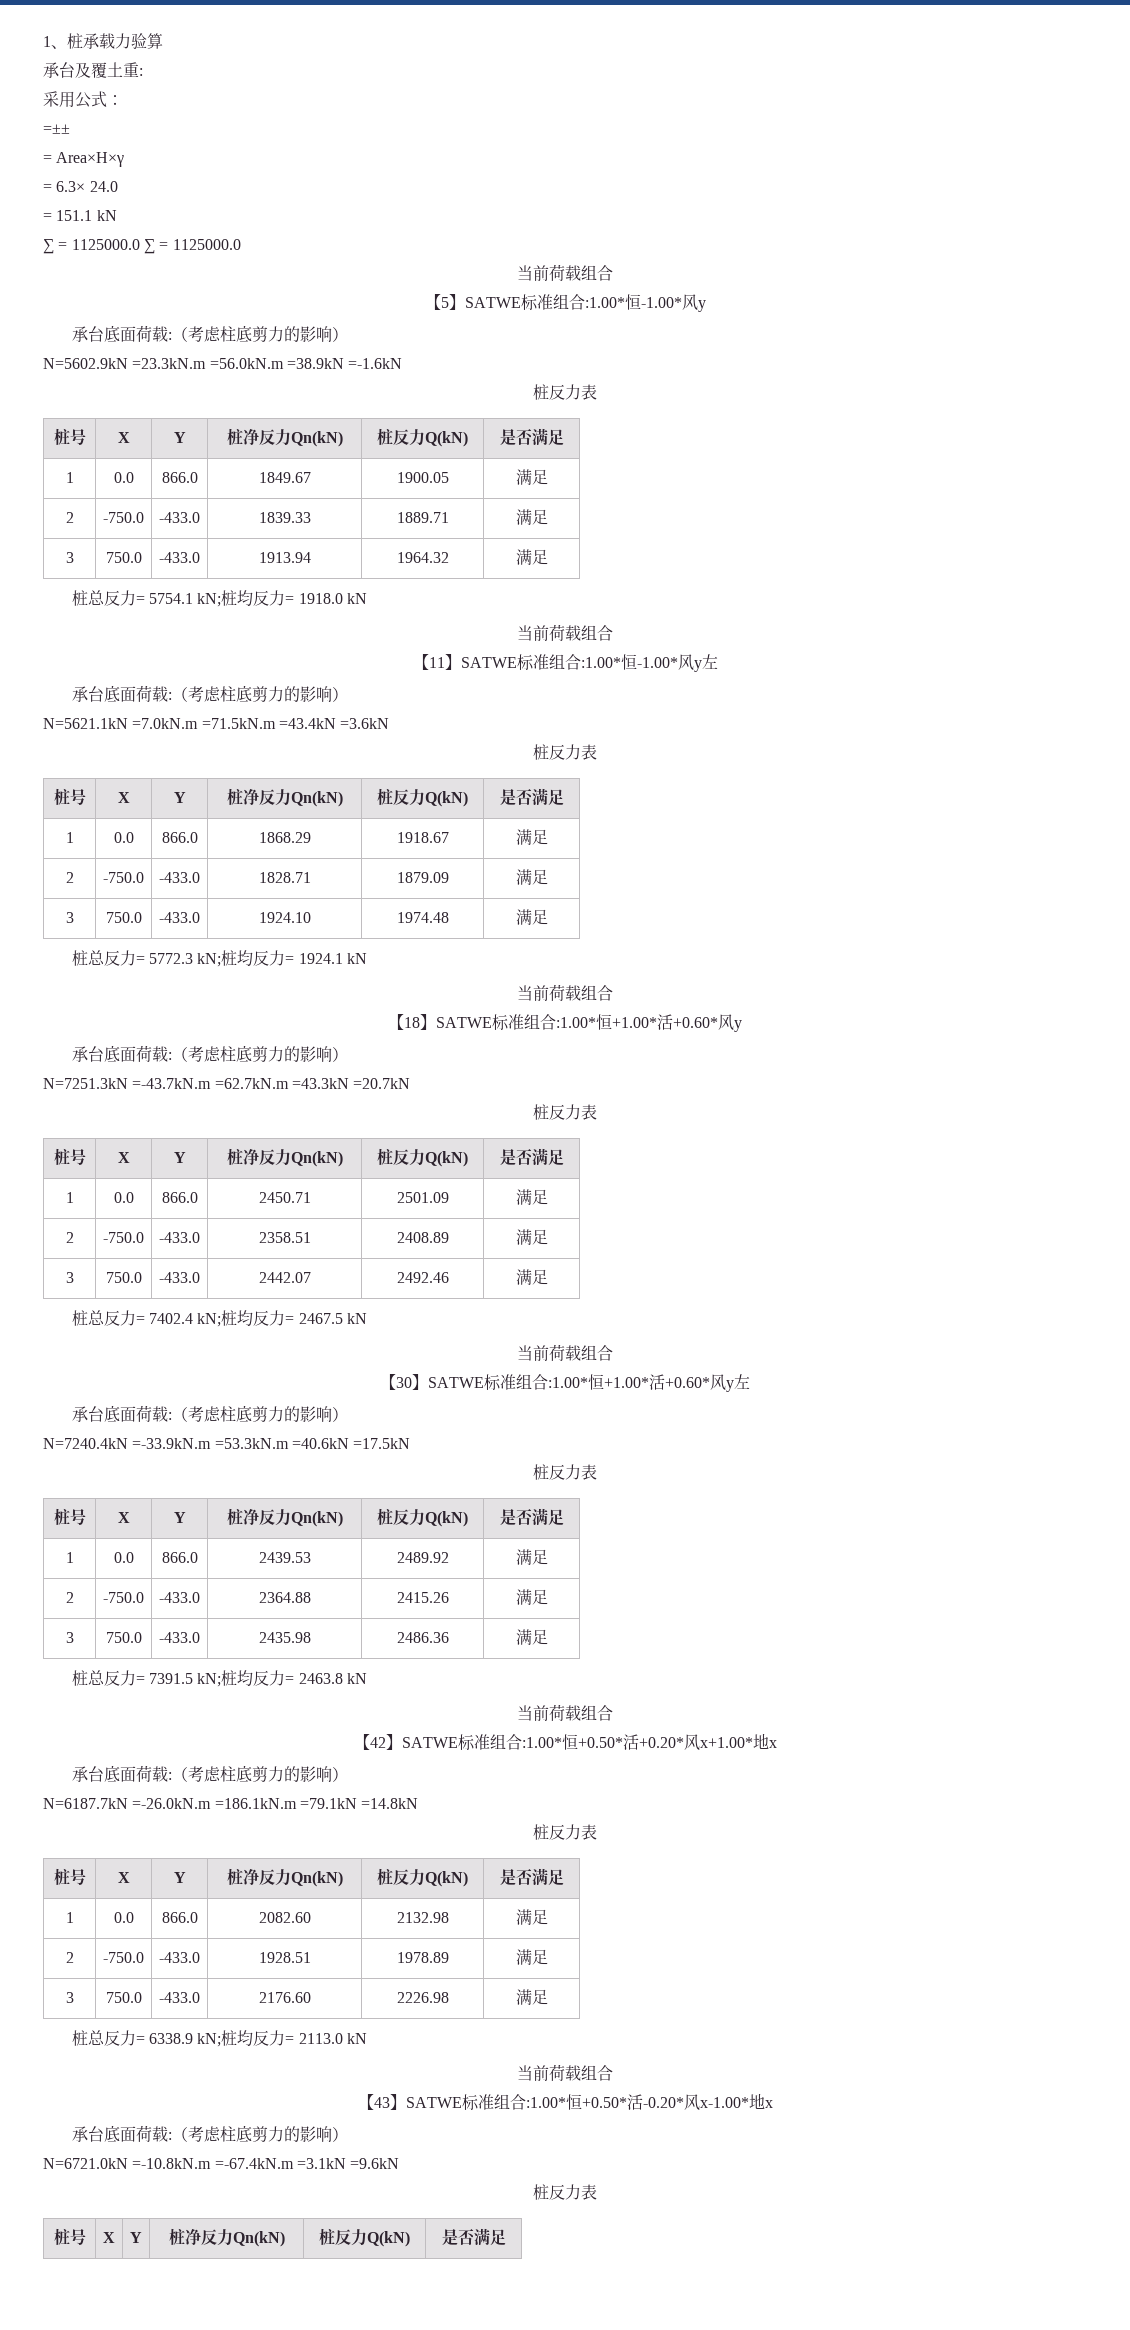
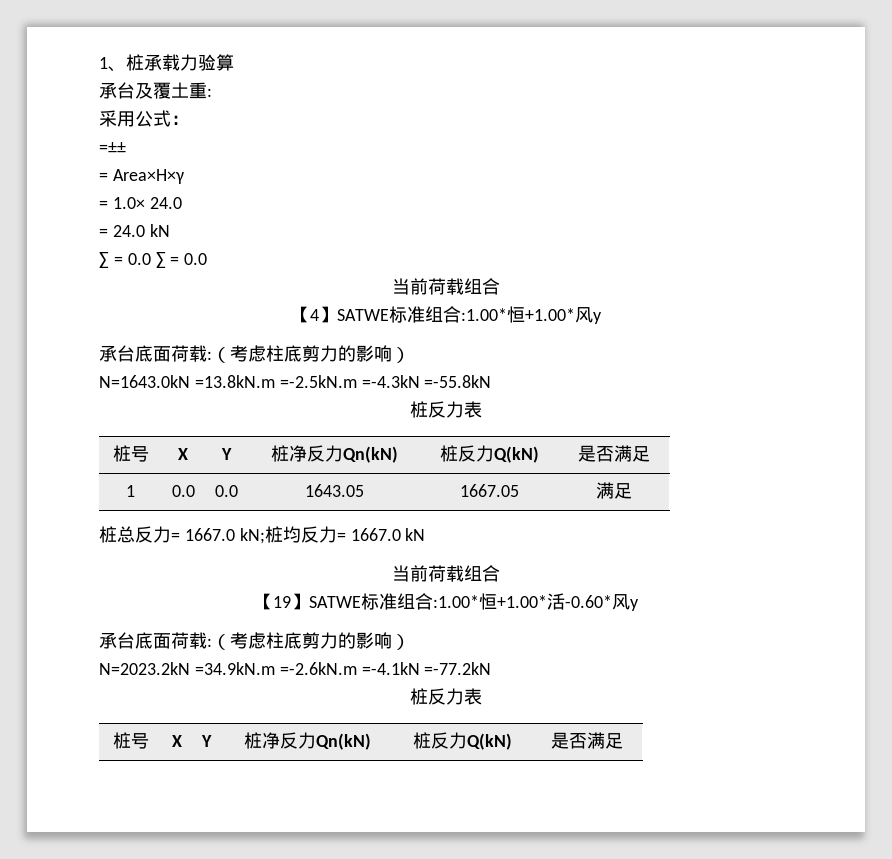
[56,181,86,192] 6.3× -> [112,197,145,209] 1.0×
[56,210,93,221] 151.1 -> [112,225,145,237] 24.0
[71,239,241,254] [517,264,613,281] [424,294,682,311] 1125000.0 ∑ = 1125000.0 // 当前荷载组合 // 【5】SATWE标准组合:1.00*恒-1.00* -> [127,252,208,268] [392,278,500,295] [291,306,575,323] 0.0 ∑ = 0.0 // 当前荷载组合 // 【4】SATWE标准组合:1.00*恒+1.00*
[43,358,403,369] N=5602.9kN =23.3kN.m =56.0kN.m =38.9kN =-1.6kN -> [99,375,492,388] N=1643.0kN =13.8kN.m =-2.5kN.m =-4.3kN =-55.8kN
[161,472,198,483] [258,472,311,483] [396,472,449,483] [515,469,548,485] [65,512,74,523] [103,512,144,523] [159,512,200,523] [258,512,311,523] [396,512,449,523] [515,509,548,525] [65,552,74,563] [105,552,142,563] [159,552,200,563] [258,552,311,563] [396,552,449,563] [515,549,548,565] [71,590,368,607] [517,624,613,641] [412,654,718,672] 866.0 | 1849.67 | 1900.05 | 满足 // 2 | -750.0 | -433.0 | 1839.33 | 1889.71 | 满足 // 3 | 750.0 | -433.0 | 1913.94 | 1964.32 | 满足 // 桩总反力= 5754.1 kN;桩均反力= 1918.0 kN // 当前荷载组合 // 【11】SATWE标准组合:1.00*恒-1.00*风y左 -> [215,485,238,497] [305,484,364,497] [460,484,519,497] [596,482,632,499] [99,526,426,544] [392,565,500,582] [254,593,639,611] 0.0 | 1643.05 | 1667.05 | 满足 // 桩总反力= 1667.0 kN;桩均反力= 1667.0 kN // 当前荷载组合 // 【19】SATWE标准组合:1.00*恒+1.00*活-0.60*风y
[43,718,390,729] N=5621.1kN =7.0kN.m =71.5kN.m =43.4kN =3.6kN -> [99,662,492,675] N=2023.2kN =34.9kN.m =-2.6kN.m =-4.1kN =-77.2kN
[65,832,74,843] [113,832,134,843] [161,832,198,843] [258,832,311,843] [396,832,449,843] [515,829,548,845] [65,872,74,883] [103,872,144,883] [159,872,200,883] [258,872,311,883] [396,872,449,883] [515,869,548,885] [65,912,74,923] [105,912,142,923] [159,912,200,923] [258,912,311,923] [396,912,449,923] [515,909,548,925] [71,950,368,967] [517,984,613,1001] [388,1014,742,1032] [71,1045,348,1062] [43,1078,411,1089] [533,1104,597,1120] [53,1148,86,1165] [117,1152,130,1163] [173,1152,186,1163] [226,1148,343,1167] [377,1148,468,1167] [499,1148,564,1166] [65,1192,74,1203] [113,1192,134,1203] [161,1192,198,1203] [258,1192,311,1203] [396,1192,449,1203] [515,1189,548,1205] [65,1232,74,1243] [103,1232,144,1243] [159,1232,200,1243] [258,1232,311,1243] [396,1232,449,1243] [515,1229,548,1245] [65,1272,74,1283] [105,1272,142,1283] [159,1272,200,1283] [258,1272,311,1283] [396,1272,449,1283] [515,1269,548,1285] [71,1310,368,1327] [517,1344,613,1361] [380,1374,750,1392] [71,1405,348,1422] [43,1438,411,1449] [533,1464,597,1480] [53,1508,86,1525] [117,1512,130,1523] [173,1512,186,1523] [226,1508,343,1527] [377,1508,468,1527] [499,1508,564,1526] [65,1552,74,1563] [113,1552,134,1563] [161,1552,198,1563] [258,1552,311,1563] [396,1552,449,1563] [515,1549,548,1565] [65,1592,74,1603] [103,1592,144,1603] [159,1592,200,1603] [258,1592,311,1603] [396,1592,449,1603] [515,1589,548,1605] [65,1632,74,1643] [105,1632,142,1643] [159,1632,200,1643] [258,1632,311,1643] [396,1632,449,1643] [515,1629,548,1645] [71,1670,368,1687] [517,1704,613,1721] [353,1733,777,1751] [71,1765,348,1782] [43,1798,419,1809] [533,1824,597,1840] [53,1868,86,1885] [117,1872,130,1883] [173,1872,186,1883] [226,1868,343,1887] [377,1868,468,1887] [499,1868,564,1886] [65,1912,74,1923] [113,1912,134,1923] [161,1912,198,1923] [258,1912,311,1923] [396,1912,449,1923] [515,1909,548,1925] [65,1952,74,1963] [103,1952,144,1963] [159,1952,200,1963] [258,1952,311,1963] [396,1952,449,1963] [515,1949,548,1965] [65,1992,74,2003] [105,1992,142,2003] [159,1992,200,2003] [258,1992,311,2003] [396,1992,449,2003] [515,1989,548,2005] [71,2030,368,2047] [517,2064,613,2081] [357,2093,773,2111] [71,2125,348,2142] [43,2158,400,2169] [533,2184,597,2200] [53,2228,86,2245] [103,2232,115,2243] [130,2232,142,2243] [168,2228,285,2247] [319,2228,410,2247] [441,2228,506,2246] // 1 | 0.0 | 866.0 | 1868.29 | 1918.67 | 满足 // 2 | -750.0 | -433.0 | 1828.71 | 1879.09 | 满足 // 3 | 750.0 | -433.0 | 1924.10 | 1974.48 | 满足 // 桩总反力= 5772.3 kN;桩均反力= 1924.1 kN // 当前荷载组合 // 【18】SATWE标准组合:1.00*恒+1.00*活+0.60*风y // 承台底面荷载:（考虑柱底剪力的影响） // N=7251.3kN =-43.7kN.m =62.7kN.m =43.3kN =20.7kN // 桩反力表 // 桩号 | X | Y | 桩净反力Qn(kN) | 桩反力Q(kN) | 是否满足 // 1 | 0.0 | 866.0 | 2450.71 | 2501.09 | 满足 // 2 | -750.0 | -433.0 | 2358.51 | 2408.89 | 满足 // 3 | 750.0 | -433.0 | 2442.07 | 2492.46 | 满足 // 桩总反力= 7402.4 kN;桩均反力= 2467.5 kN // 当前荷载组合 // 【30】SATWE标准组合:1.00*恒+1.00*活+0.60*风y左 // 承台底面荷载:（考虑柱底剪力的影响） // N=7240.4kN =-33.9kN.m =53.3kN.m =40.6kN =17.5kN // 桩反力表 // 桩号 | X | Y | 桩净反力Qn(kN) | 桩反力Q(kN) | 是否满足 // 1 | 0.0 | 866.0 | 2439.53 | 2489.92 | 满足 // 2 | -750.0 | -433.0 | 2364.88 | 2415.26 | 满足 // 3 | 750.0 | -433.0 | 2435.98 | 2486.36 | 满足 // 桩总反力= 7391.5 kN;桩均反力= 2463.8 kN // 当前荷载组合 // 【42】SATWE标准组合:1.00*恒+0.50*活+0.20*风x+1.00*地x // 承台底面荷载:（考虑柱底剪力的影响） // N=6187.7kN =-26.0kN.m =186.1kN.m =79.1kN =14.8kN // 桩反力表 // 桩号 | X | Y | 桩净反力Qn(kN) | 桩反力Q(kN) | 是否满足 // 1 | 0.0 | 866.0 | 2082.60 | 2132.98 | 满足 // 2 | -750.0 | -433.0 | 1928.51 | 1978.89 | 满足 // 3 | 750.0 | -433.0 | 2176.60 | 2226.98 | 满足 // 桩总反力= 6338.9 kN;桩均反力= 2113.0 kN // 当前荷载组合 // 【43】SATWE标准组合:1.00*恒+0.50*活-0.20*风x-1.00*地x // 承台底面荷载:（考虑柱底剪力的影响） // N=6721.0kN =-10.8kN.m =-67.4kN.m =3.1kN =9.6kN // 桩反力表 // 桩号 | X | Y | 桩净反力Qn(kN) | 桩反力Q(kN) | 是否满足 -> (623, 741) none

